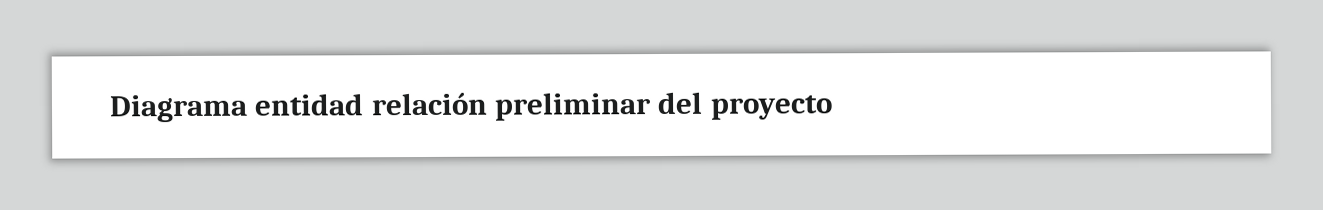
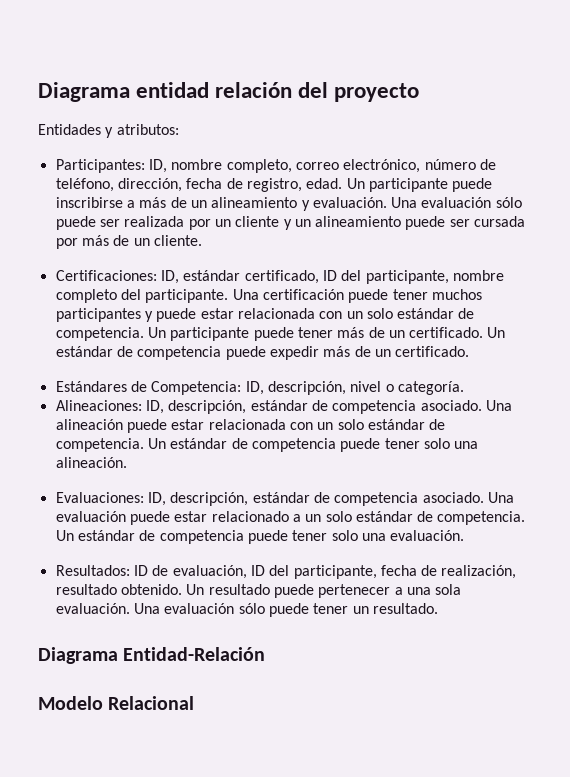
[494,92,653,121] preliminar -> (293, 90) none
(833, 107) none -> [38,124,179,138] [55,159,496,173] [55,178,493,192] [55,197,522,211] [55,216,526,230] [55,235,202,249] [55,270,504,284] [55,289,482,303] [55,308,475,322] [55,327,506,341] [55,346,470,360] [55,381,464,395] [55,400,512,414] [55,419,446,433] [55,438,479,452] [55,457,127,468] [55,492,514,506] [55,511,526,525] [55,530,465,544] [55,565,517,579] [55,584,462,598] [55,603,438,617] [38,647,266,664] [38,696,195,710] // Entidades y atributos: // Participantes: ID, nombre completo, correo electrónico, número de teléfono, dirección, fecha de registro, edad. Un participante puede inscribirse a más de un alineamiento y evaluación. Una evaluación sólo puede ser realizada por un cliente y un alineamiento puede ser cursada por más de un cliente. // Certificaciones: ID, estándar certificado, ID del participante, nombre completo del participante. Una certificación puede tener muchos participantes y puede estar relacionada con un solo estándar de competencia. Un participante puede tener más de un certificado. Un estándar de competencia puede expedir más de un certificado. // Estándares de Competencia: ID, descripción, nivel o categoría. // Alineaciones: ID, descripción, estándar de competencia asociado. Una alineación puede estar relacionada con un solo estándar de competencia. Un estándar de competencia puede tener solo una alineación. // Evaluaciones: ID, descripción, estándar de competencia asociado. Una evaluación puede estar relacionado a un solo estándar de competencia. Un estándar de competencia puede tener solo una evaluación. // Resultados: ID de evaluación, ID del participante, fecha de realización, resultado obtenido. Un resultado puede pertenecer a una sola evaluación. Una evaluación sólo puede tener un resultado. // Diagrama Entidad-Relación // Modelo Relacional

